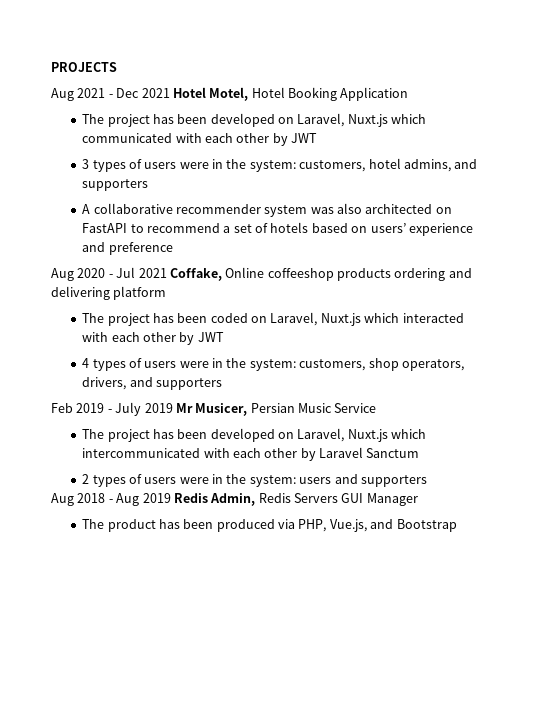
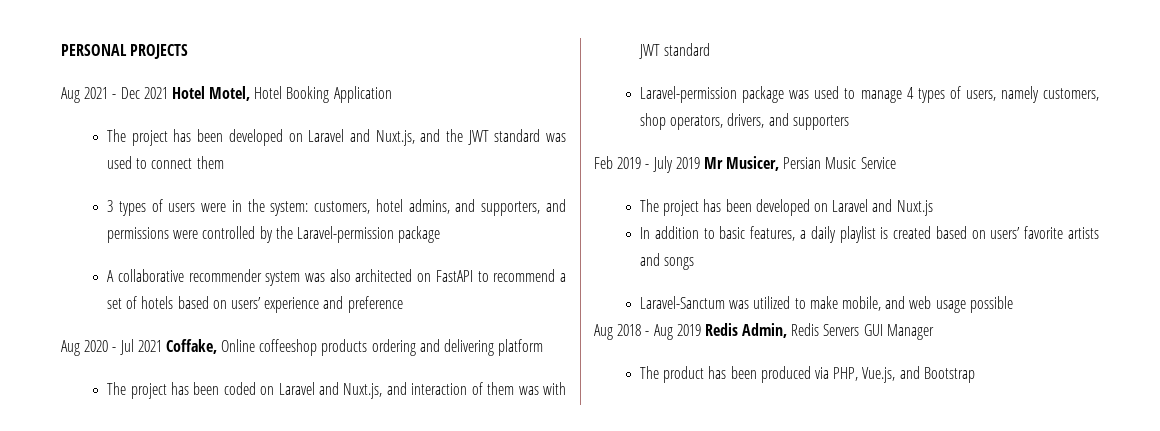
(51, 67) none -> [61,44,127,56] PERSONAL
[297,113,427,127] [82,133,318,146] Laravel, Nuxt.js which communicated with each other by JWT -> [308,129,566,146] [107,156,224,169] Laravel and Nuxt.js, and the JWT standard was used to connect them
[82,179,149,191] supporters -> [481,199,566,216] [107,226,441,243] supporters, and permissions were controlled by the Laravel-permission package
[270,312,464,326] [82,332,224,345] [82,358,296,371] Laravel, Nuxt.js which interacted with each other by JWT // 4 types of users were in the system: -> [278,382,566,399] [639,43,711,59] [640,86,1039,103] Laravel and Nuxt.js, and interaction of them was with JWT standard // Laravel-permission package was used to manage 4 types of users, namely
[297,428,427,442] [82,447,420,461] [82,474,427,487] Laravel, Nuxt.js which intercommunicated with each other by Laravel Sanctum // 2 types of users were in the system: users and supporters -> [832,199,933,216] [640,226,1099,243] [640,253,695,270] [640,296,1013,313] Laravel and Nuxt.js // In addition to basic features, a daily playlist is created based on users’ favorite artists and songs // Laravel-Sanctum was utilized to make mobile, and web usage possible

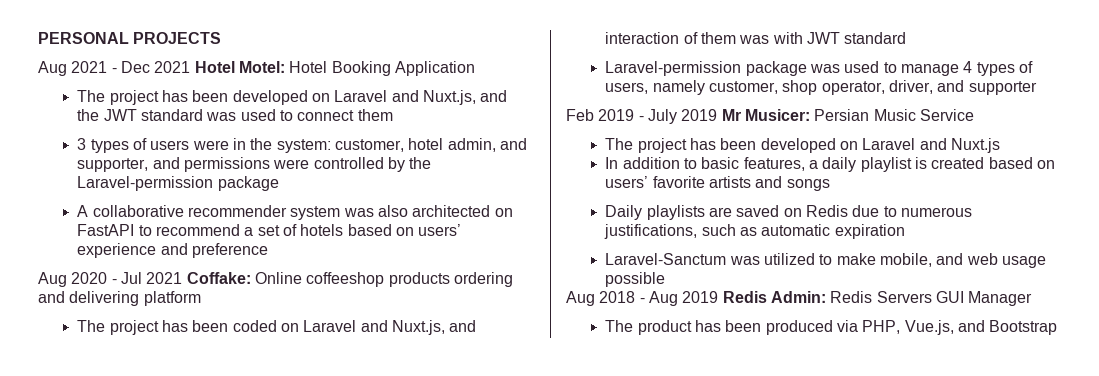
[209,86,251,101] Motel, -> [238,61,285,73] Motel:
[314,199,541,216] customers, hotel admins, and supporters, -> [334,138,527,152] [77,158,149,172] customer, hotel admin, and supporter,
[165,339,217,354] Coffake, -> [186,272,251,284] Coffake:
[1043,88,1099,101] [640,113,849,130] customers, shop operators, drivers, and supporters -> [708,80,1037,95] customer, shop operator, driver, and supporter
[726,156,780,171] Musicer, -> [744,109,810,121] Musicer:
(695, 263) none -> [605,205,972,220] [604,224,905,239] // Daily playlists are saved on Redis due to numerous justifications, such as automatic expiration
[742,323,788,338] Admin, -> [770,291,826,303] Admin:

